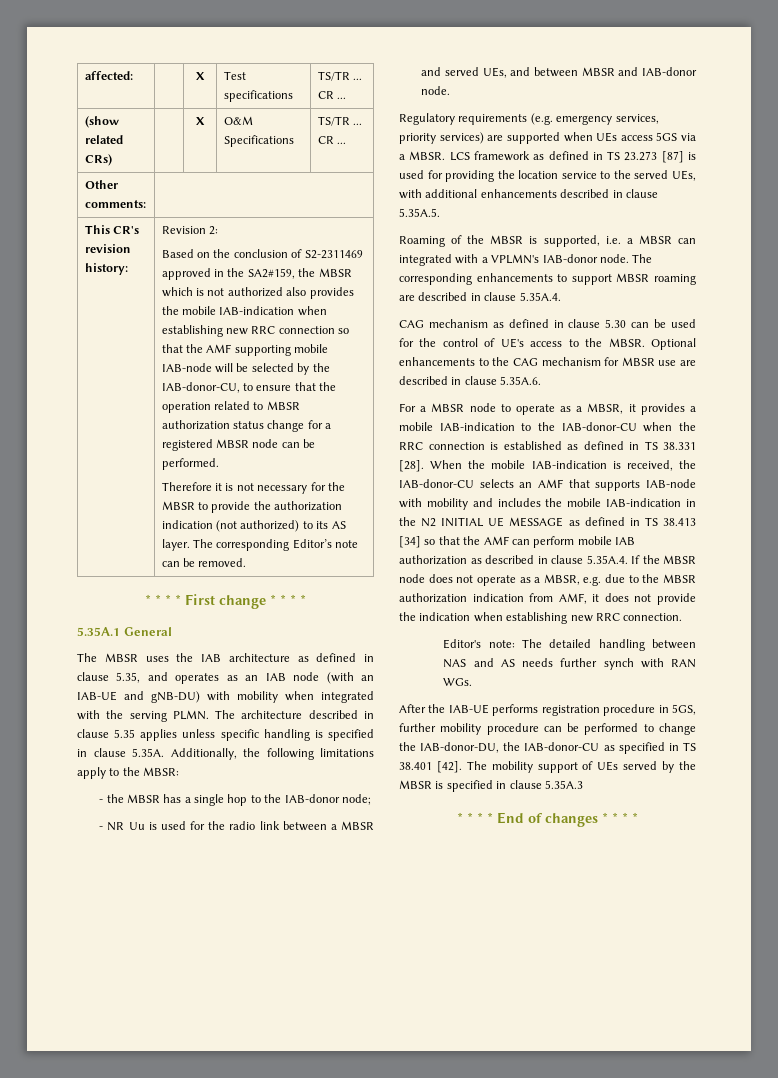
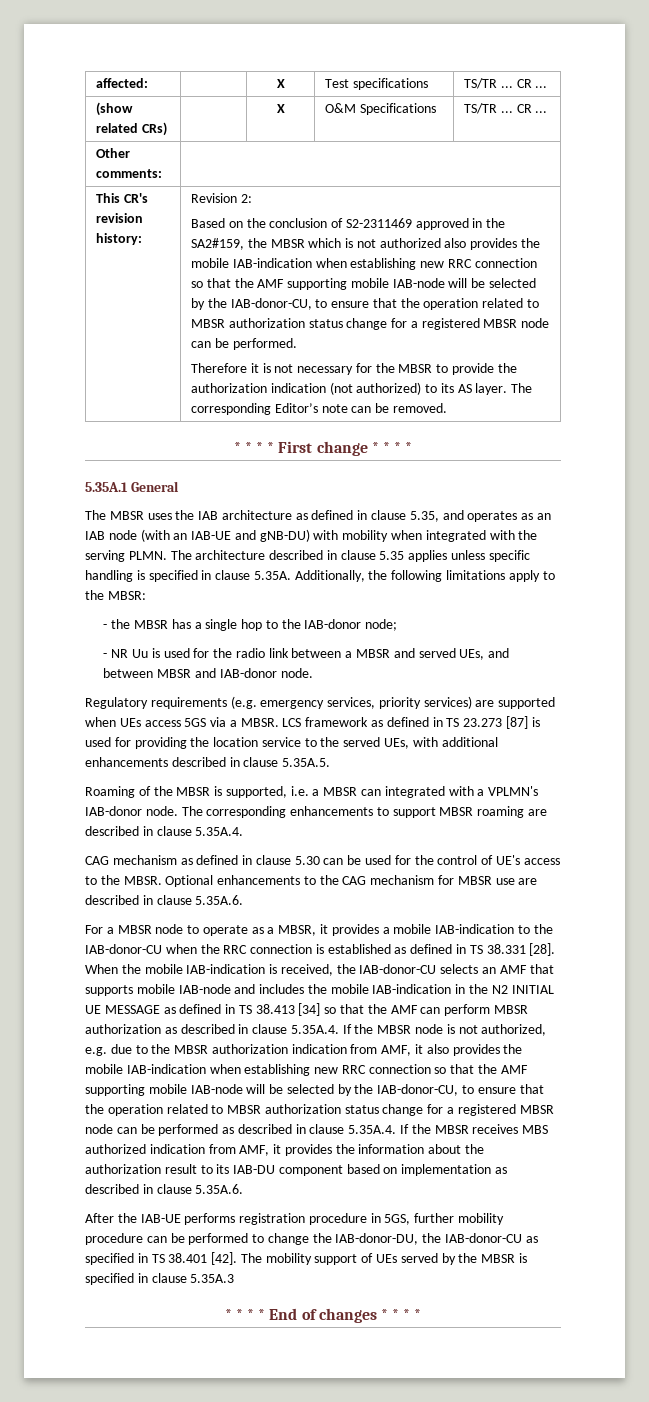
[646,479,696,488] [399,498,468,510] IAB-node with mobility -> [136,984,231,994] mobile IAB-node
[577,536,635,545] mobile IAB -> [493,1005,528,1014] MBSR
[428,574,580,586] does not operate as a MBSR, -> [446,1024,547,1036] is not authorized,
[604,593,696,605] [399,612,683,624] [443,639,696,651] [443,658,696,670] [443,678,473,686] does not provide the indication when establishing new RRC connection. // Editor's note: The detailed handling between NAS and AS needs further synch with RAN WGs. -> [426,1044,523,1056] [85,1064,528,1076] [85,1084,544,1096] [85,1104,554,1116] [85,1124,549,1136] [85,1144,485,1156] [85,1164,508,1176] [85,1184,244,1194] also provides the mobile IAB-indication when establishing new RRC connection so that the AMF supporting mobile IAB-node will be selected by the IAB-donor-CU, to ensure that the operation related to MBSR authorization status change for a registered MBSR node can be performed as described in clause 5.35A.4. If the MBSR receives MBS authorized indication from AMF, it provides the information about the authorization result to its IAB-DU component based on implementation as described in clause 5.35A.6.

